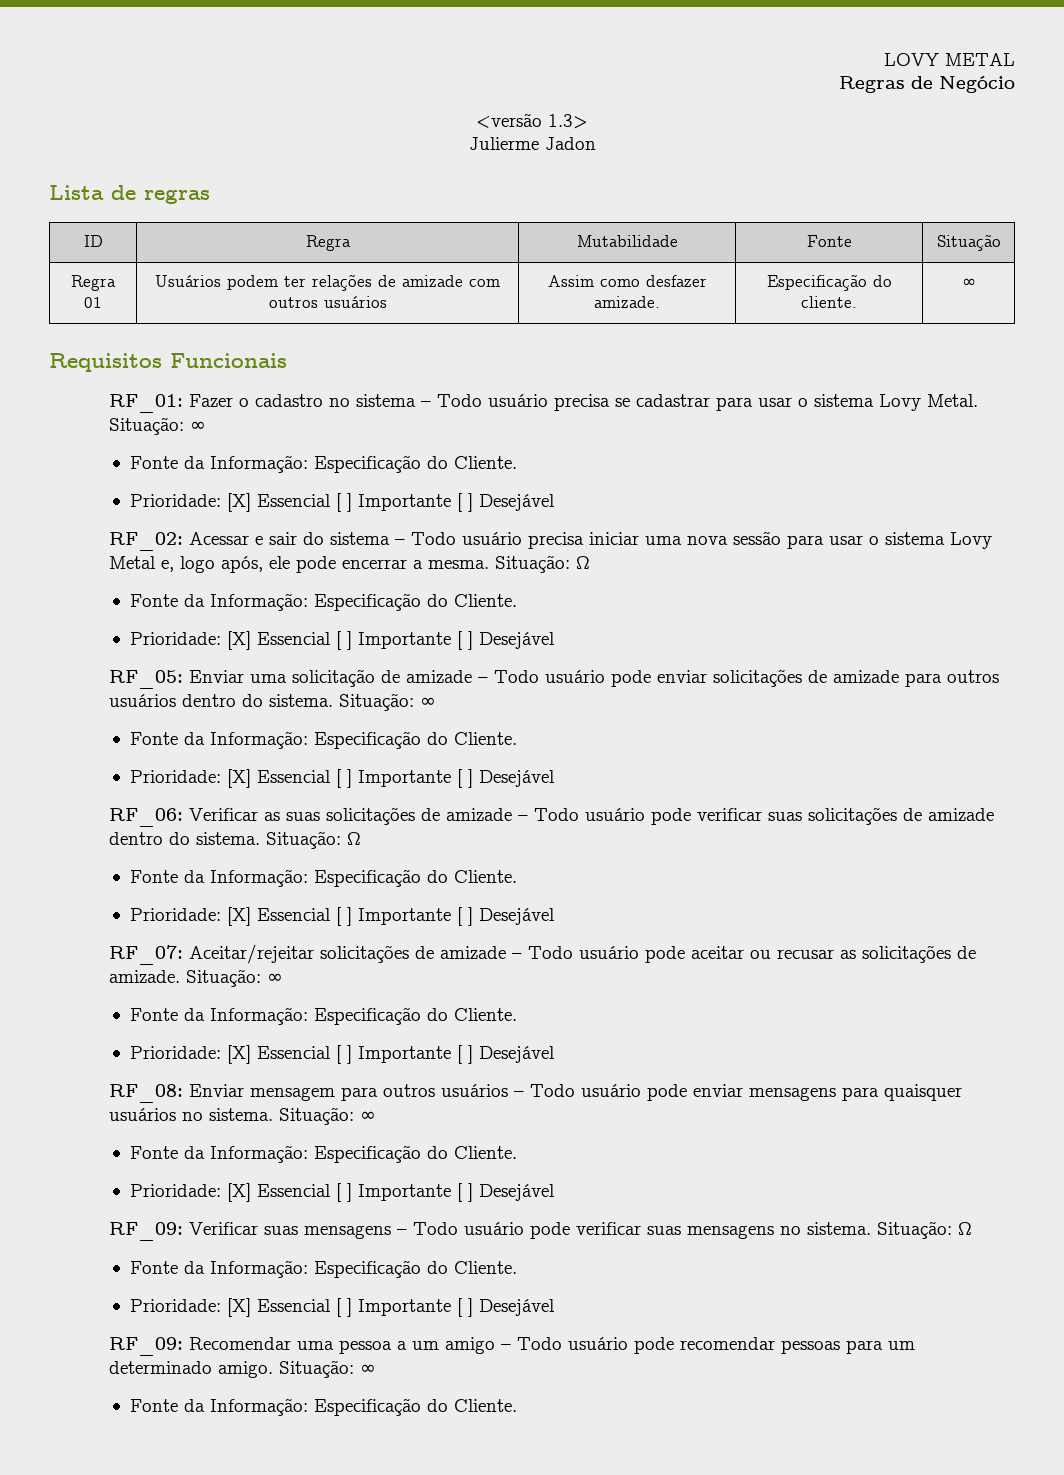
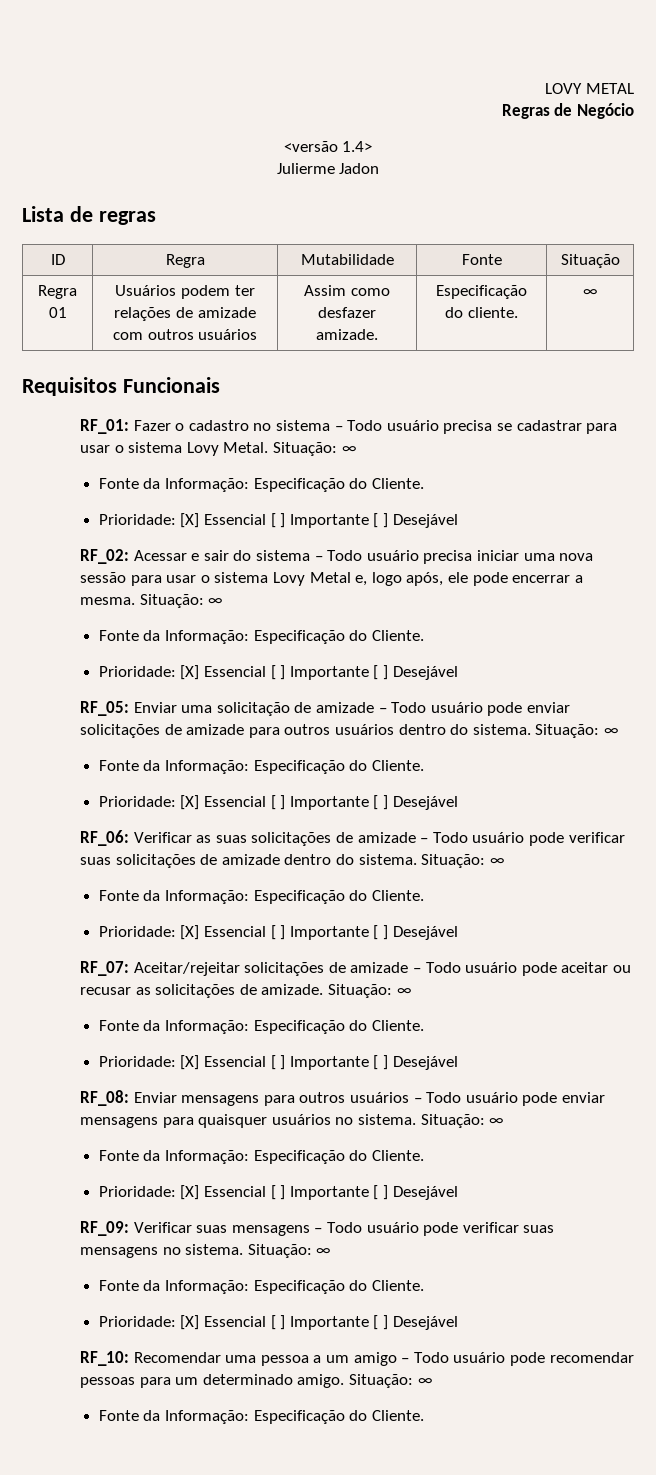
[548,114,588,129] 1.3> -> [342,141,373,152] 1.4>
[575,556,590,569] Ω -> [208,598,224,605] ∞
[346,832,361,845] Ω -> [489,858,505,865] ∞
[249,1087,335,1101] mensagem -> [181,1095,260,1106] mensagens
[957,1222,972,1235] Ω -> [316,1248,332,1255] ∞
[108,1337,183,1356] RF_09: -> [80,1351,130,1366] RF_10:

